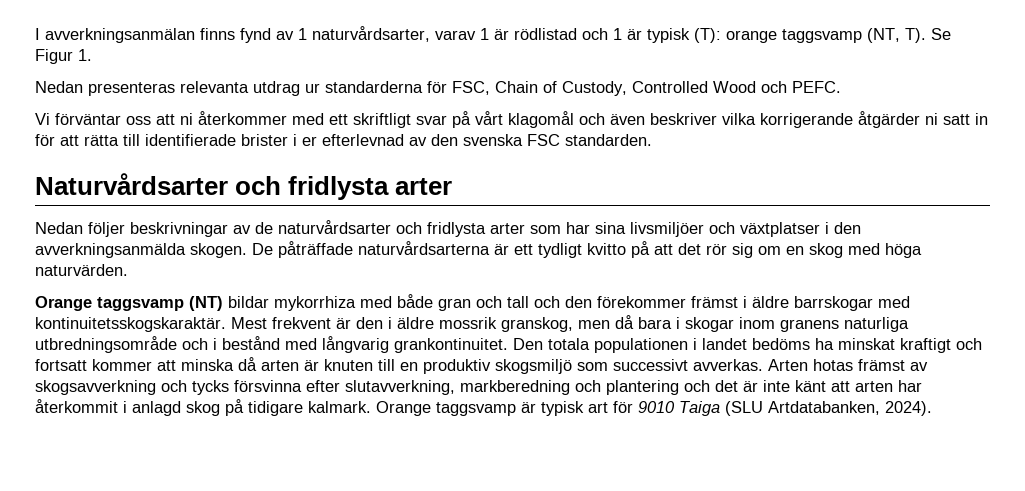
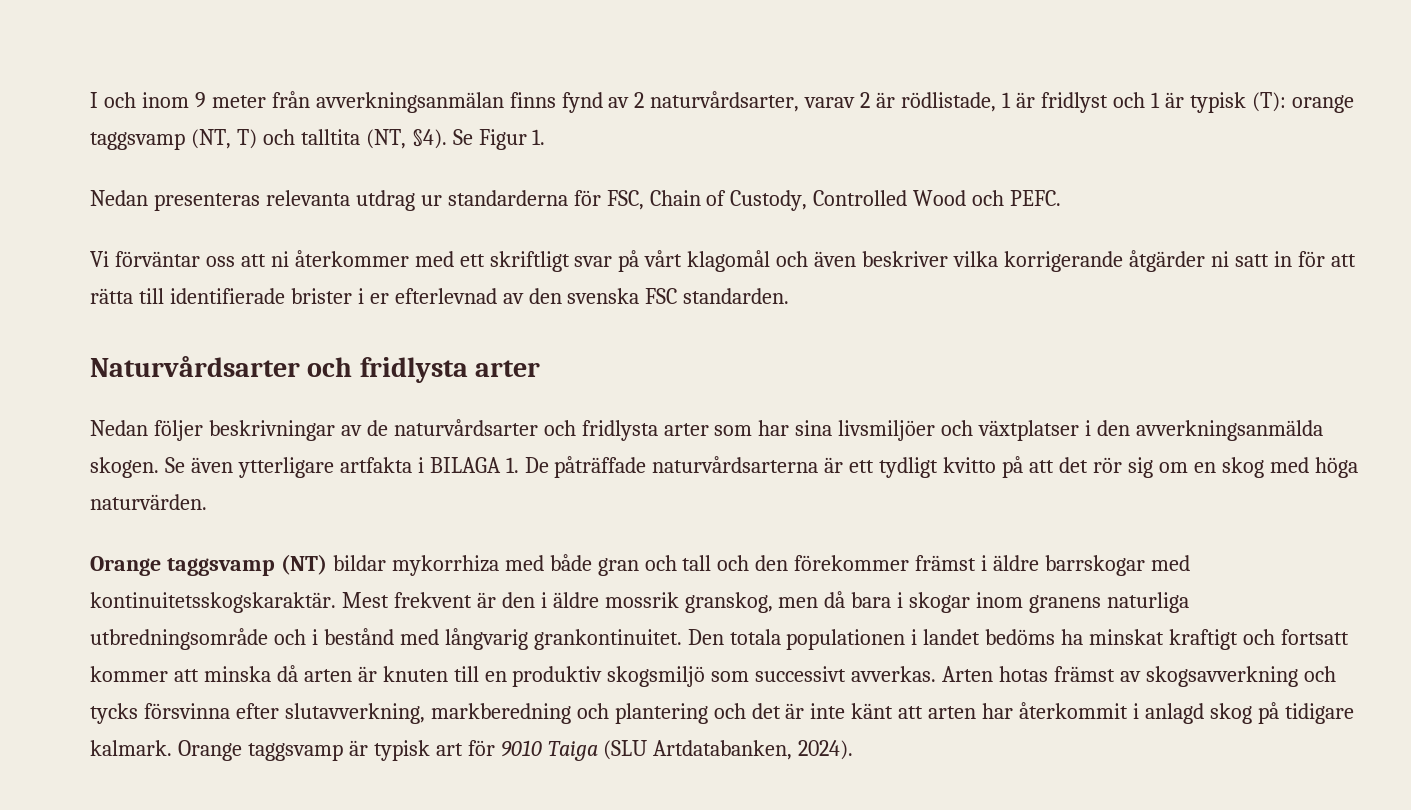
[35,28,40,40] I -> [90,91,310,108] I och inom 9 meter från
[298,28,307,40] 1 -> [634,92,645,108] 2
[480,28,577,40] 1 är rödlistad -> [860,92,1108,113] 2 är rödlistade, 1 är fridlyst
[905,28,926,43] T). -> [236,129,447,149] T) och talltita (NT, §4).
(247, 250) none -> [164,457,519,478] Se även ytterligare artfakta i BILAGA 1.

